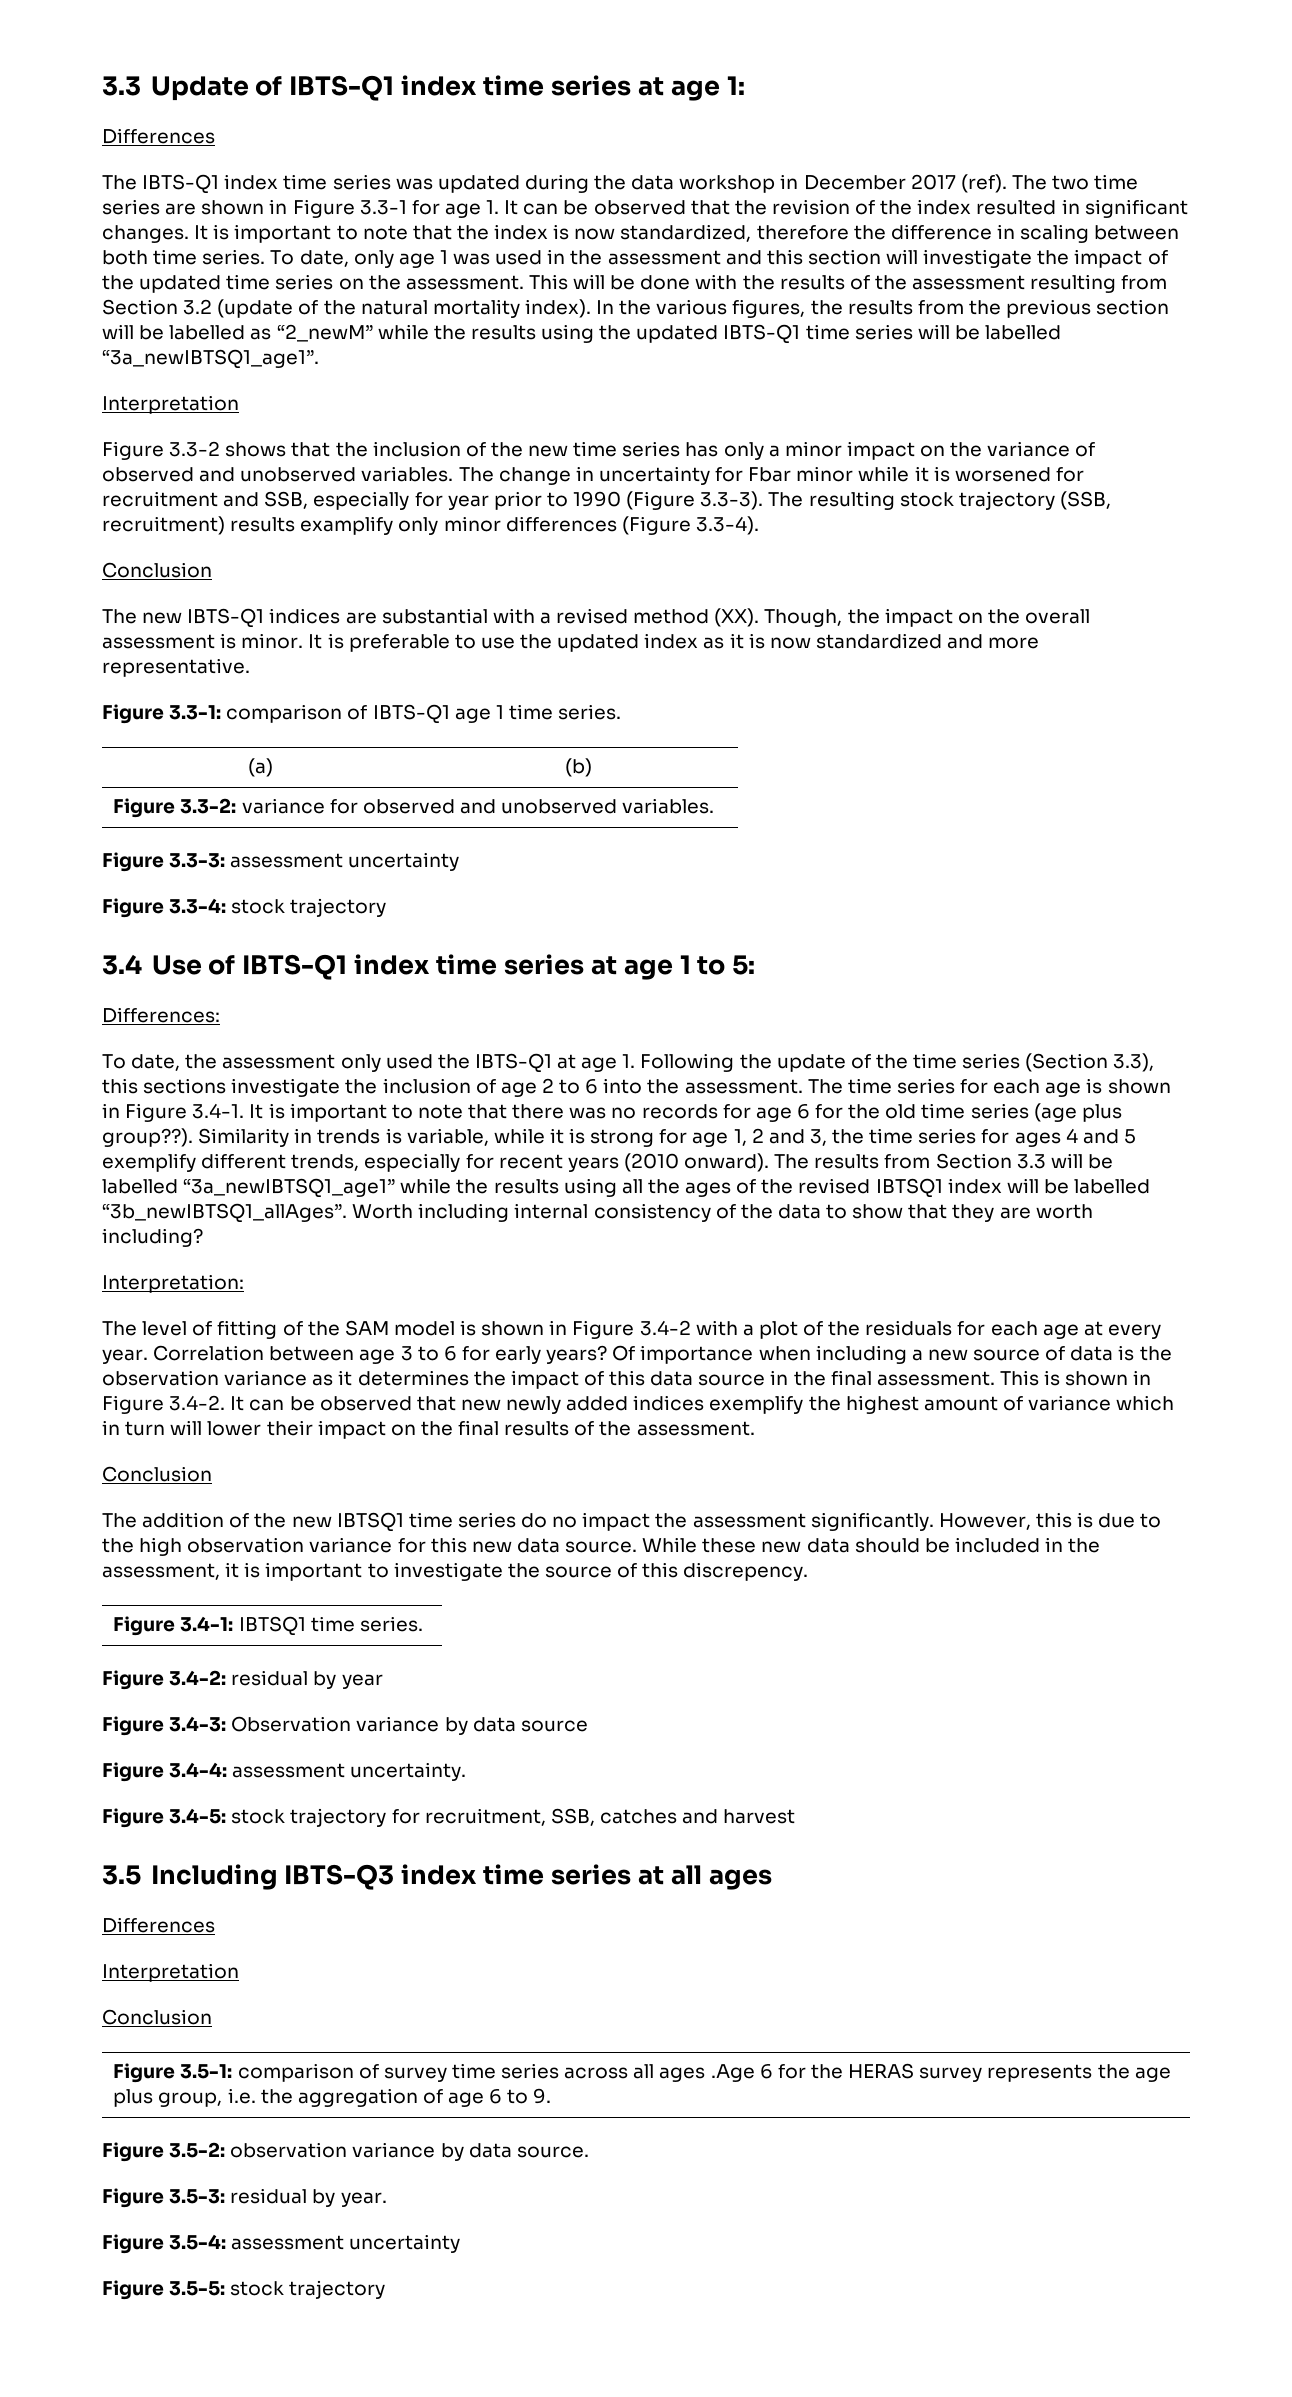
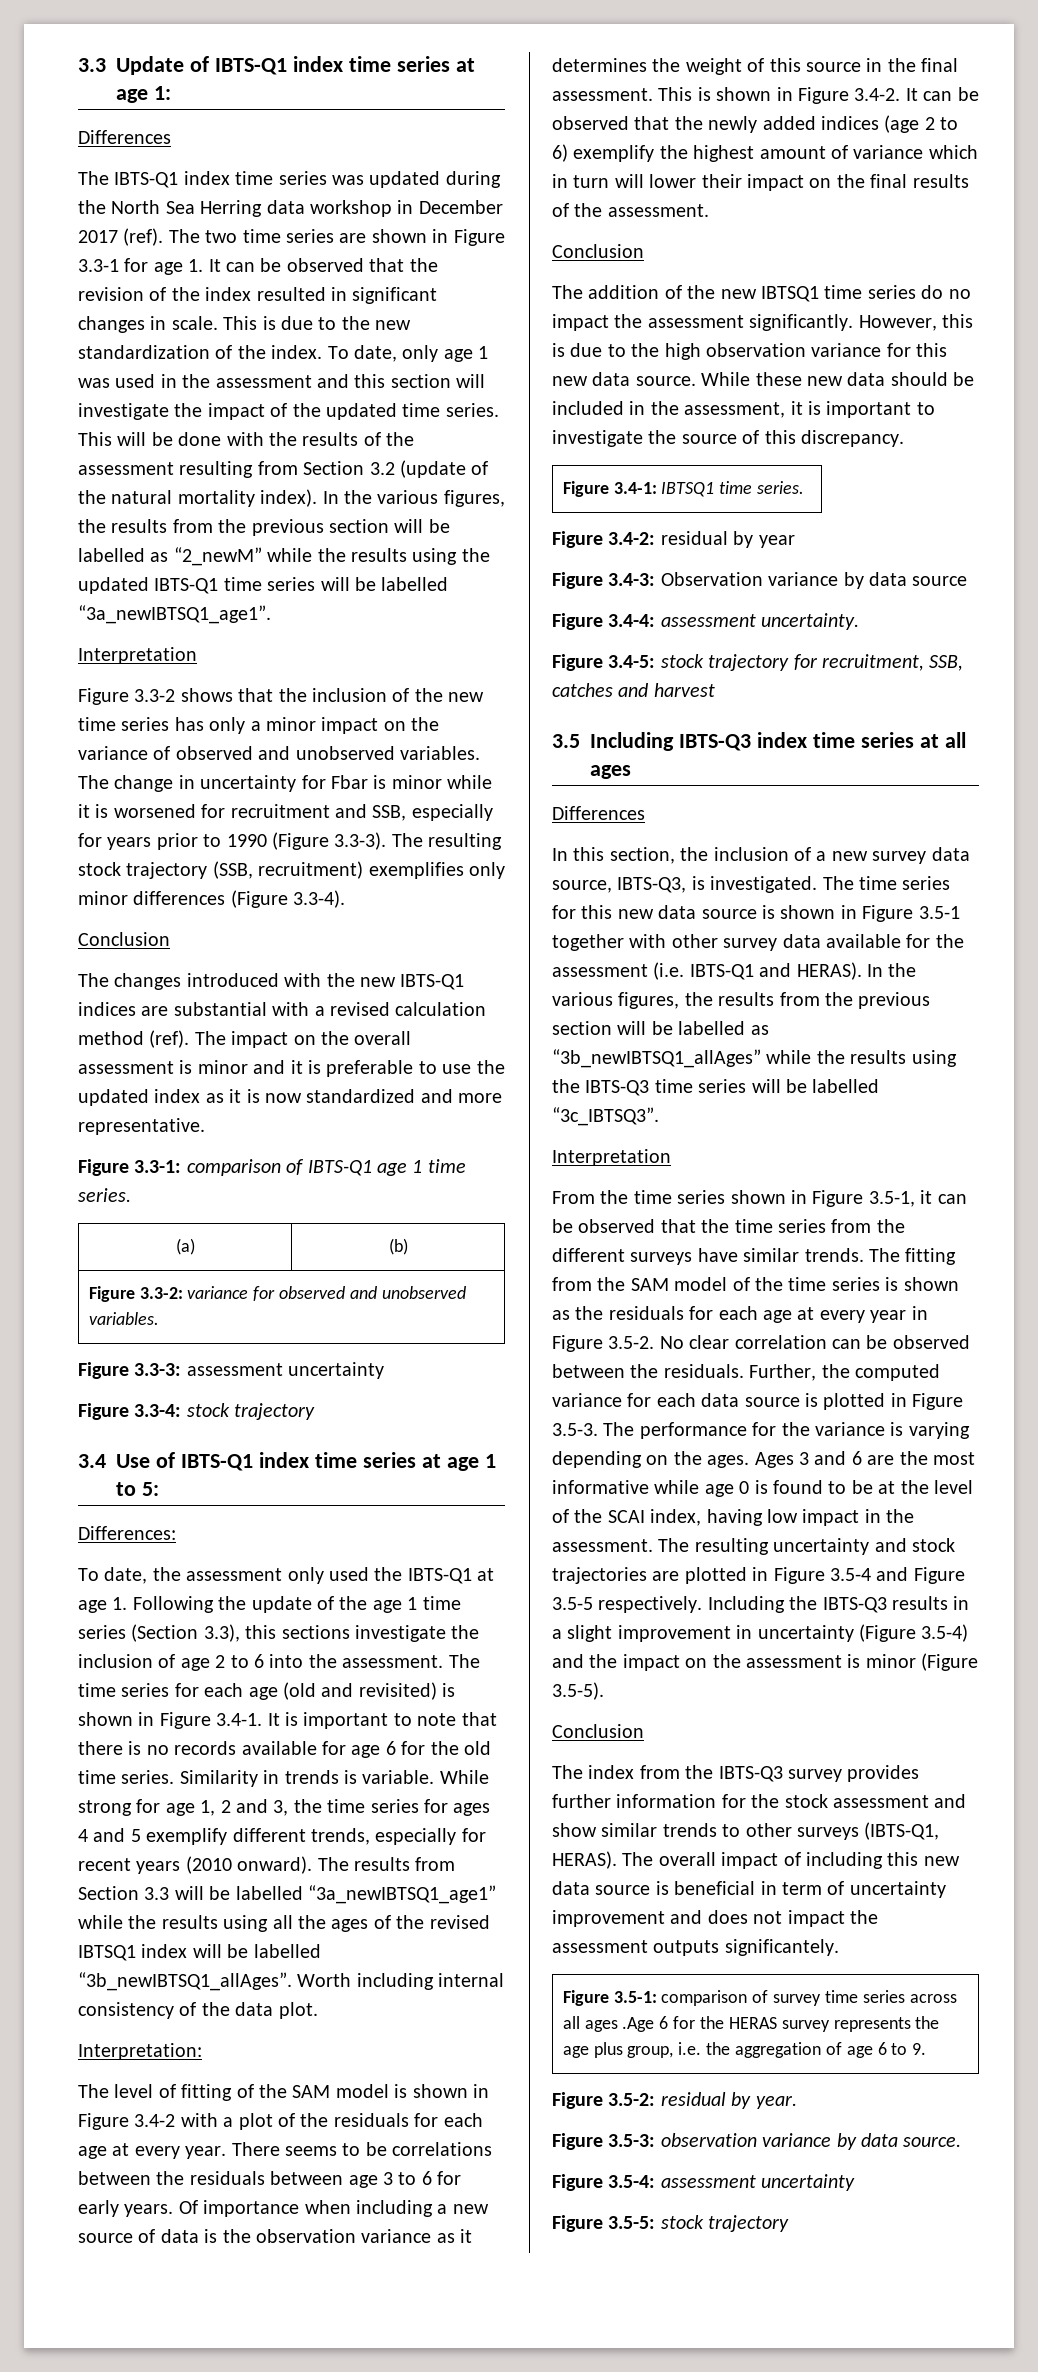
(627, 182) none -> [111,200,263,217] North Sea Herring
[102,224,1180,243] [102,249,266,265] changes. It is important to note that the index is now standardized, therefore the difference in scaling between both time series. -> [78,316,412,333] [78,345,323,359] changes in scale. This is due to the new standardization of the index.
[275,274,524,290] series on the assessment. -> [445,403,499,417] series.
(792, 474) none -> [373,775,387,789] is
[447,495,489,510] year -> [107,837,152,850] years
[230,516,394,535] results examplify -> [368,862,464,879] exemplifies
(137, 616) none -> [114,973,355,990] changes introduced with the
[633,608,880,627] method (XX). Though, the -> [395,1002,487,1016] [78,1030,226,1048] calculation method (ref). The
[241,633,323,649] minor. It -> [197,1060,303,1074] minor and it
(908, 1061) none -> [372,1597,418,1613] age 1
(1082, 1089) none -> [283,1682,437,1700] (old and revisited)
[569,1107,607,1119] was -> [128,1741,142,1755] is
(718, 1111) none -> [241,1741,317,1755] available
[970,1103,1122,1122] [102,1128,586,1147] series (age plus group??). Similarity in trends is variable, while it is -> [121,1770,489,1787] series. Similarity in trends is variable. While
[826,1204,1093,1222] [102,1228,203,1247] to show that they are worth including? -> [278,2002,318,2019] plot.
[153,1345,265,1361] Correlation -> [231,2142,493,2156] [78,2171,265,2185] There seems to be correlations between the residuals
[546,1345,608,1364] years? -> [124,2204,174,2217] years.
[510,1370,694,1389] impact of this data -> [685,58,801,75] weight of this
[460,1399,501,1411] new -> [674,116,703,130] the
(705, 1403) none -> [884,115,959,133] [552,144,568,162] (age 2 to 6)
[683,1562,809,1581] discrepency. -> [801,430,904,447] discrepancy.
[102,1963,239,1982] [102,2009,212,2025] Interpretation // Conclusion -> [552,847,970,864] [552,876,951,893] [552,905,960,922] [552,934,964,951] [552,962,917,980] [552,992,931,1009] [552,1021,769,1035] [552,1049,957,1068] [552,1079,880,1096] [552,1107,659,1126] [552,1149,671,1166] [552,1190,967,1207] [552,1219,905,1233] [552,1248,957,1265] [552,1277,959,1291] [552,1306,928,1323] [552,1335,970,1352] [552,1364,940,1381] [552,1393,964,1410] [552,1422,970,1439] [552,1451,975,1468] [552,1480,973,1497] [552,1509,915,1526] [552,1538,955,1555] [552,1567,965,1584] [552,1596,970,1613] [552,1624,969,1642] [552,1653,979,1671] [552,1682,604,1700] [552,1724,644,1738] [552,1765,920,1782] [552,1794,967,1808] [552,1822,940,1840] [552,1851,960,1869] [552,1881,946,1898] [552,1910,878,1927] [552,1939,839,1956] In this section, the inclusion of a new survey data source, IBTS-Q3, is investigated. The time series for this new data source is shown in Figure 3.5-1 together with other survey data available for the assessment (i.e. IBTS-Q1 and HERAS). In the various figures, the results from the previous section will be labelled as “3b_newIBTSQ1_allAges” while the results using the IBTS-Q3 time series will be labelled “3c_IBTSQ3”. // Interpretation // From the time series shown in Figure 3.5-1, it can be observed that the time series from the different surveys have similar trends. The fitting from the SAM model of the time series is shown as the residuals for each age at every year in Figure 3.5-2. No clear correlation can be observed between the residuals. Further, the computed variance for each data source is plotted in Figure 3.5-3. The performance for the variance is varying depending on the ages. Ages 3 and 6 are the most informative while age 0 is found to be at the level of the SCAI index, having low impact in the assessment. The resulting uncertainty and stock trajectories are plotted in Figure 3.5-4 and Figure 3.5-5 respectively. Including the IBTS-Q3 results in a slight improvement in uncertainty (Figure 3.5-4) and the impact on the assessment is minor (Figure 3.5-5). // Conclusion // The index from the IBTS-Q3 survey provides further information for the stock assessment and show similar trends to other surveys (IBTS-Q1, HERAS). The overall impact of including this new data source is beneficial in term of uncertainty improvement and does not impact the assessment outputs significantely.
(226, 2150) none -> [660,2092,797,2109] [552,2133,656,2150] residual by year. // Figure 3.5-3:
[102,2188,387,2208] // Figure 3.5-3: residual by year. -> (962, 2142) none

